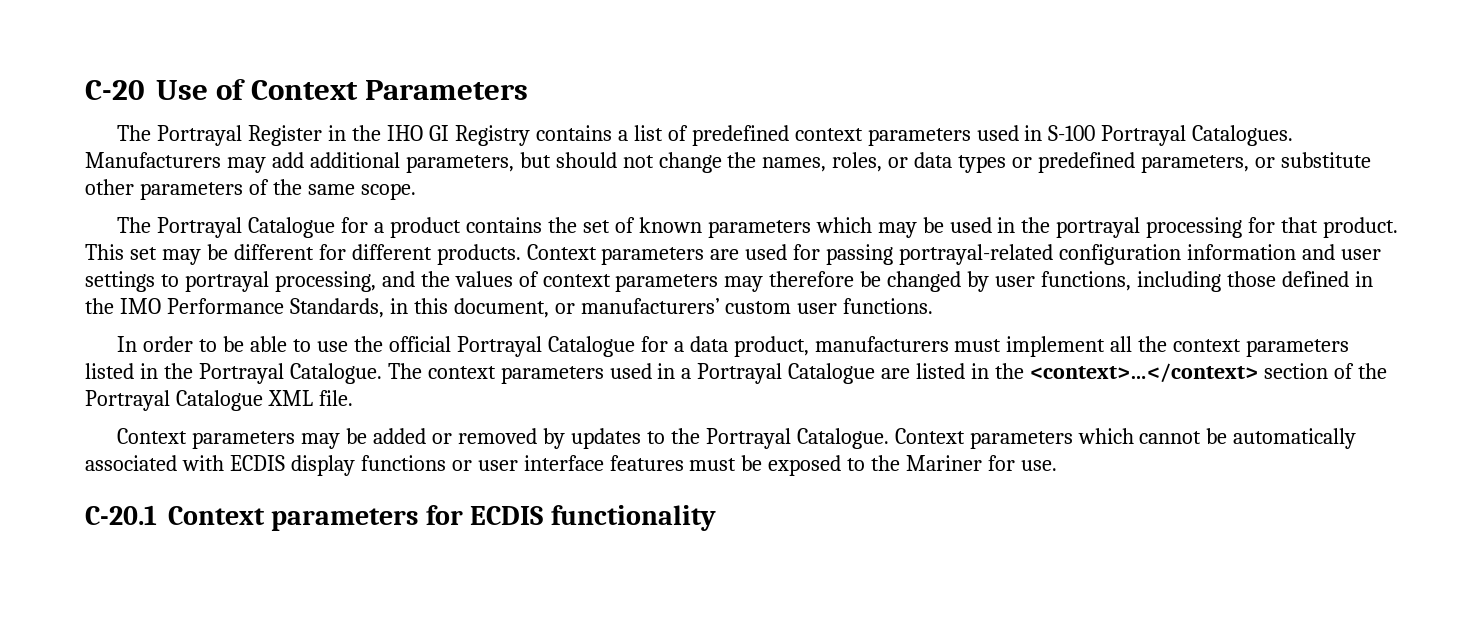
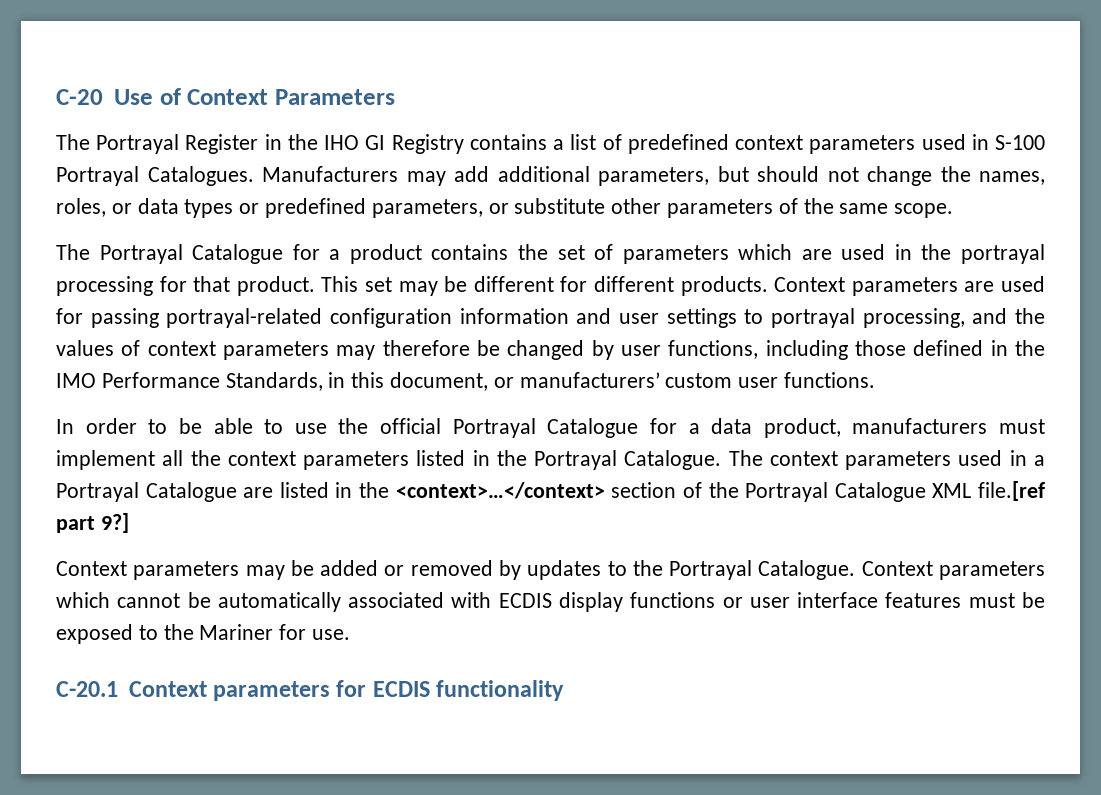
[638,217,944,238] known parameters which may be -> [622,244,832,264] parameters which are
[318,390,353,406] file. -> [978,481,1046,501] [56,513,129,533] file.[ref part 9?]

